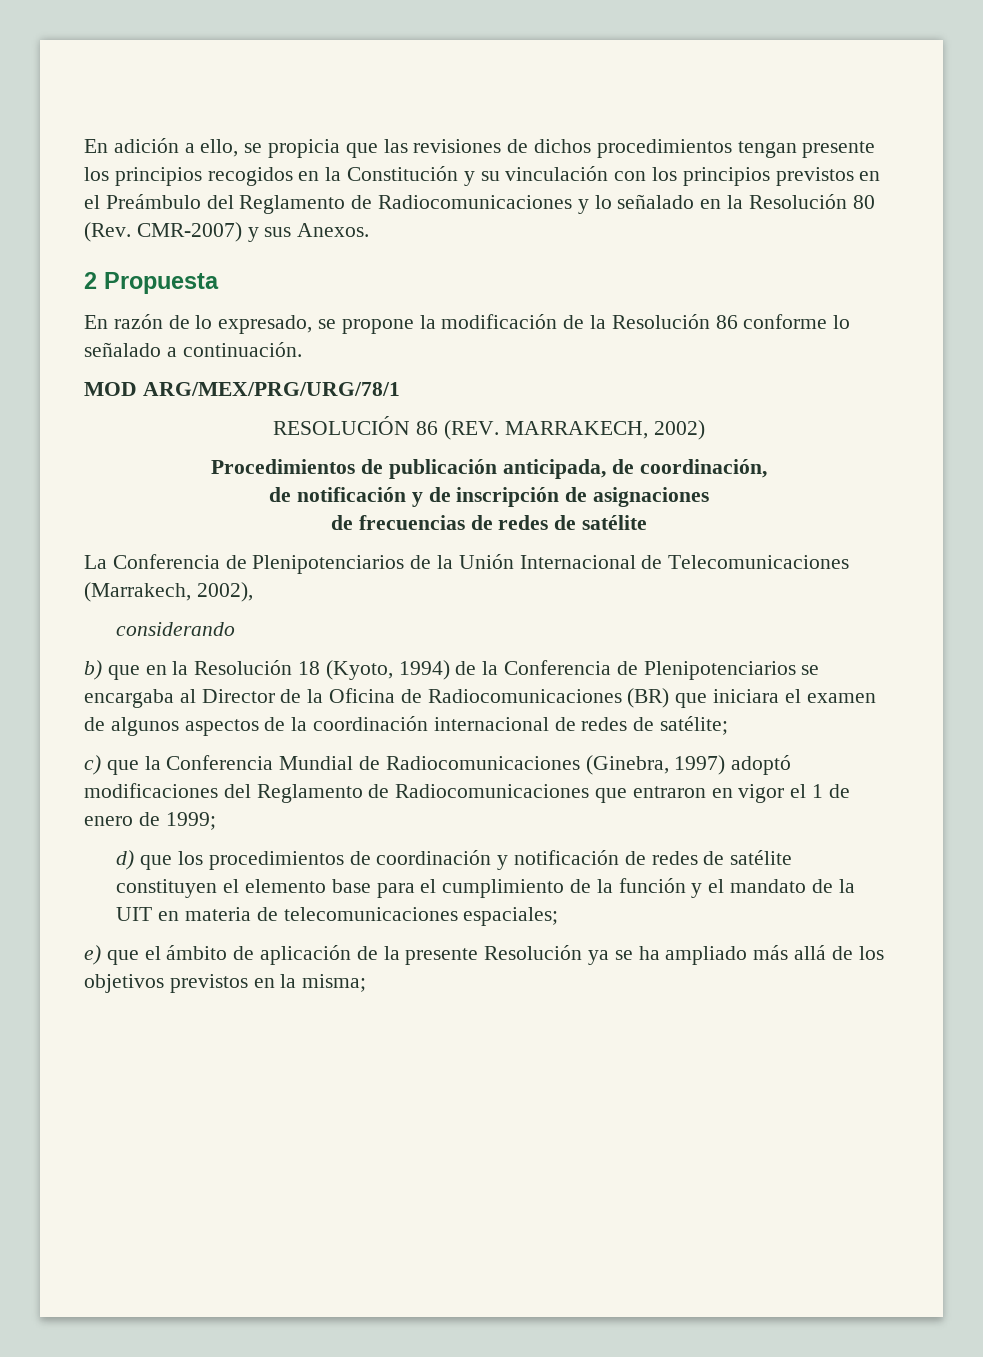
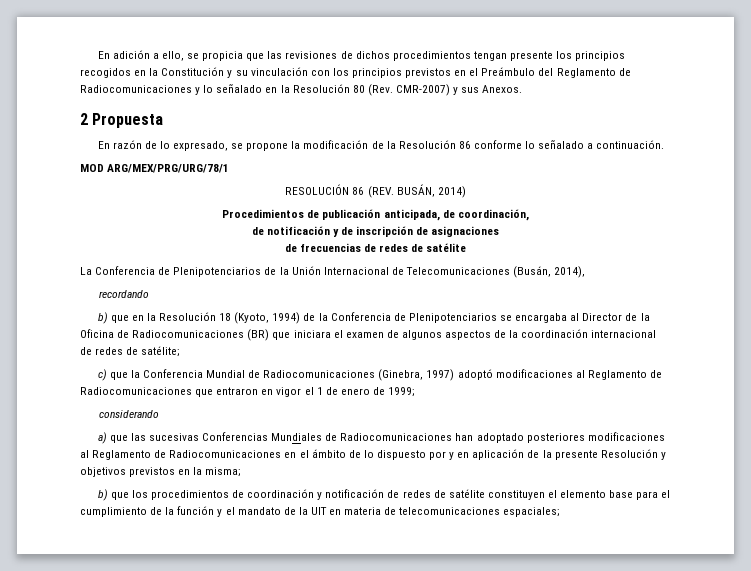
[504,420,705,440] MARRAKECH, 2002) -> [396,184,466,198] BUSÁN, 2014)
[84,582,253,602] [116,622,236,636] (Marrakech, 2002), // considerando -> [513,266,586,278] [98,290,149,298] (Busán, 2014), // recordando
[223,784,251,798] del -> [575,370,585,378] al
[116,850,135,870] d) -> [98,410,159,418] [97,432,665,444] [80,449,666,460] [80,467,242,477] [97,489,108,501] considerando // a) que las sucesivas Conferencias Mundiales de Radiocomunicaciones han adoptado posteriores modificaciones al Reglamento de Radiocomunicaciones en el ámbito de lo dispuesto por y en aplicación de la presente Resolución y objetivos previstos en la misma; // b)
[84,945,884,965] [84,974,367,993] // e) que el ámbito de aplicación de la presente Resolución ya se ha ampliado más allá de los objetivos previstos en la misma; -> (561, 512) none

